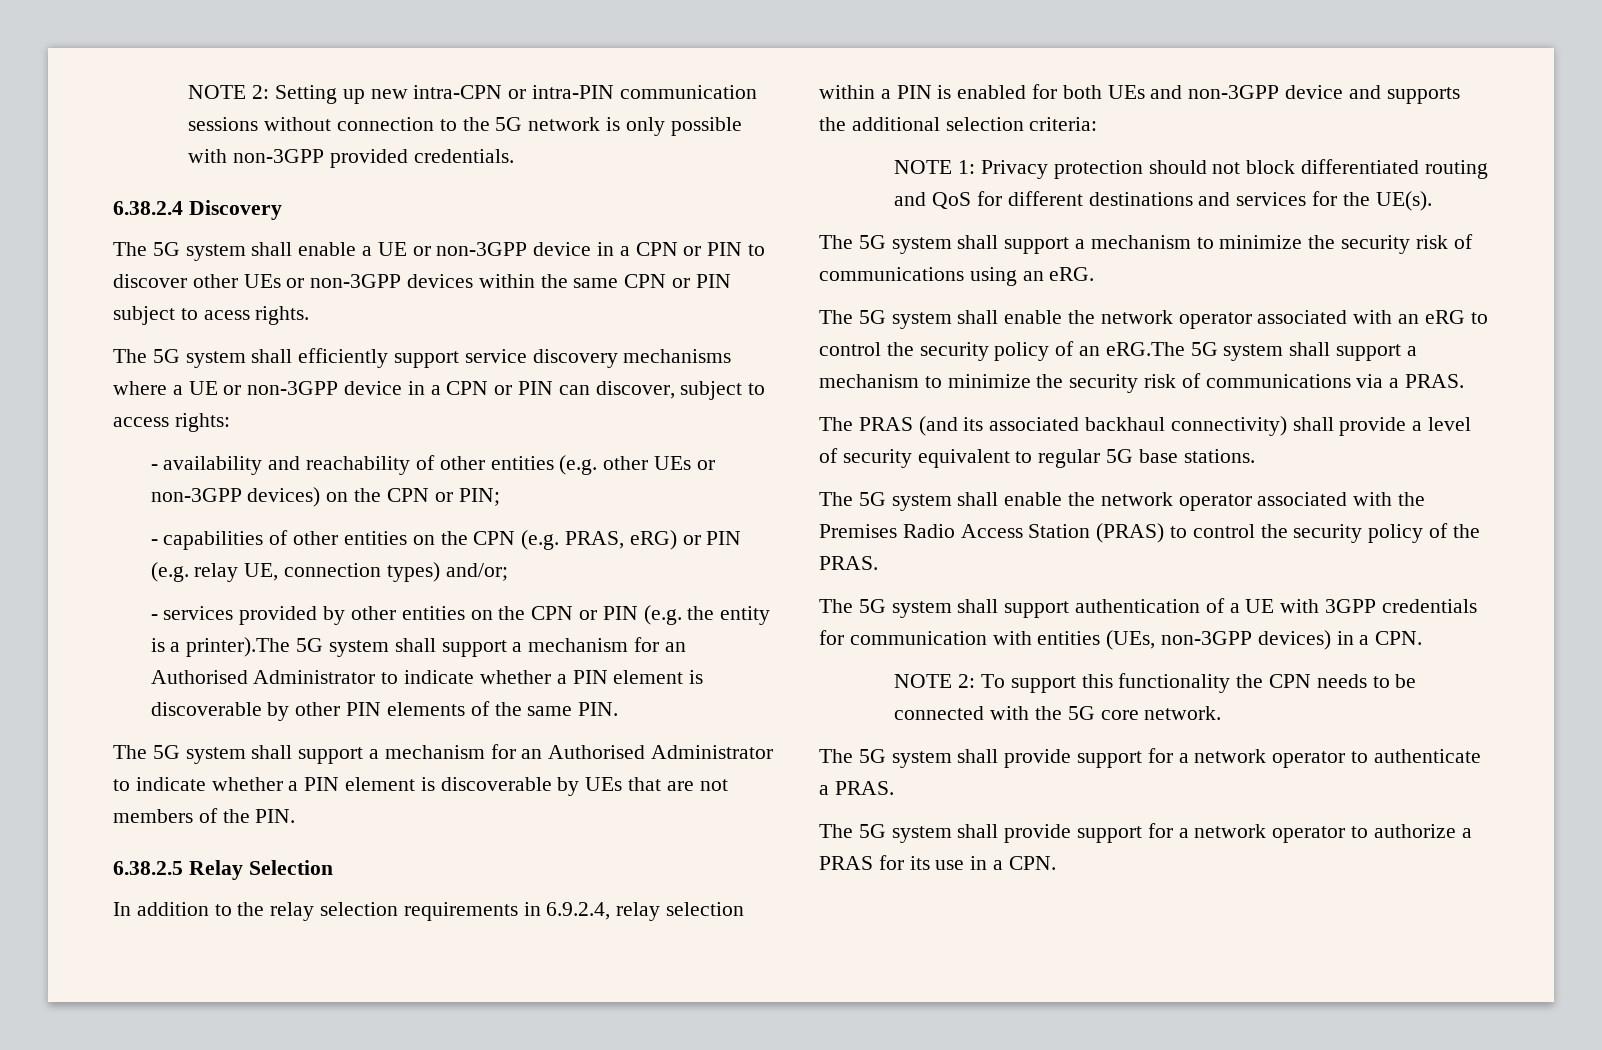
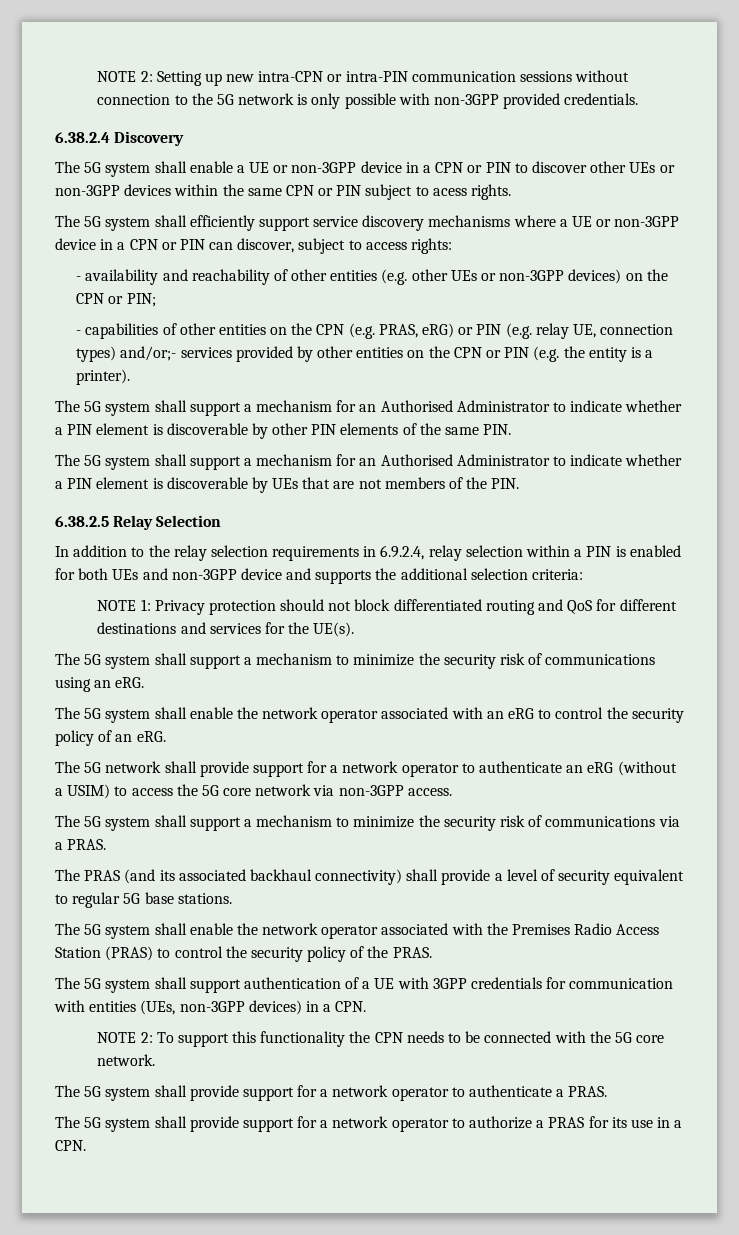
[445,563,508,581] [150,614,158,620] and/or; // - -> [120,346,177,361] and/or;-
[186,637,291,657] printer).The -> [76,369,131,385] [55,400,80,412] printer). // The
[1105,342,1185,356] eRG.The -> [136,731,166,742] [55,761,677,777] [55,784,452,799] [55,815,80,827] eRG. // The 5G network shall provide support for a network operator to authenticate an eRG (without a USIM) to access the 5G core network via non-3GPP access. // The

